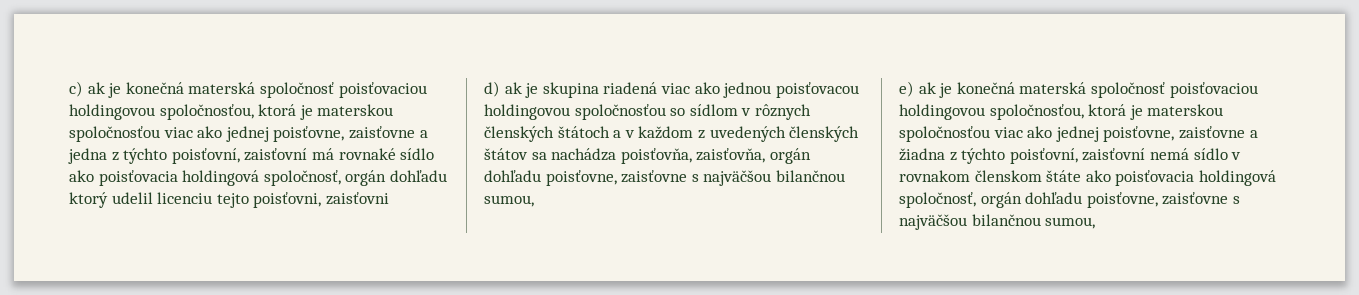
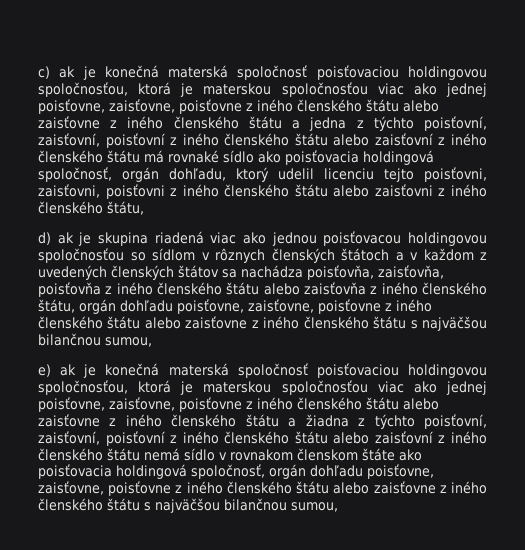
[348,126,415,139] zaisťovne -> [109,99,439,114] [38,116,282,129] zaisťovne, poisťovne z iného členského štátu alebo zaisťovne z iného členského štátu
[244,148,308,161] zaisťovní -> [38,133,487,148] [38,150,140,163] zaisťovní, poisťovní z iného členského štátu alebo zaisťovní z iného členského štátu
[389,170,447,182] dohľadu -> [169,168,226,181] dohľadu,
[325,192,389,205] zaisťovni -> [38,184,487,199] [38,201,144,215] zaisťovni, poisťovni z iného členského štátu alebo zaisťovni z iného členského štátu,
[769,148,811,164] [484,170,688,186] orgán dohľadu poisťovne, zaisťovne -> [38,282,487,297] [38,299,432,314] [38,316,407,329] poisťovňa z iného členského štátu alebo zaisťovňa z iného členského štátu, orgán dohľadu poisťovne, zaisťovne, poisťovne z iného členského štátu alebo zaisťovne z iného členského štátu
[1178,126,1245,139] zaisťovne -> [109,397,439,412] [38,414,279,427] zaisťovne, poisťovne z iného členského štátu alebo zaisťovne z iného členského štátu
[1082,148,1146,161] zaisťovní -> [38,431,487,446] [38,448,140,461] zaisťovní, poisťovní z iného členského štátu alebo zaisťovní z iného členského štátu
[1162,192,1229,205] zaisťovne -> [38,481,488,496] [38,498,140,511] zaisťovne, poisťovne z iného členského štátu alebo zaisťovne z iného členského štátu

